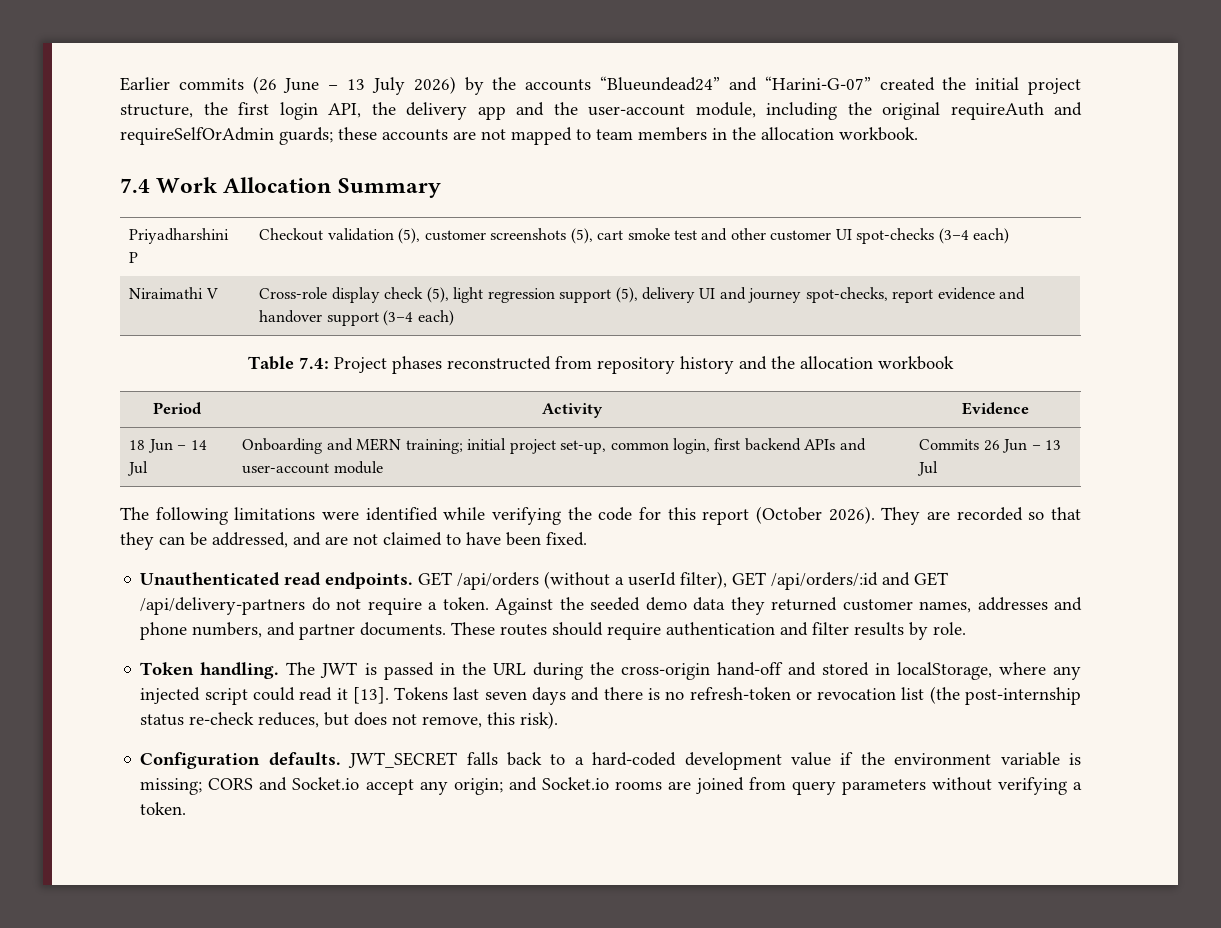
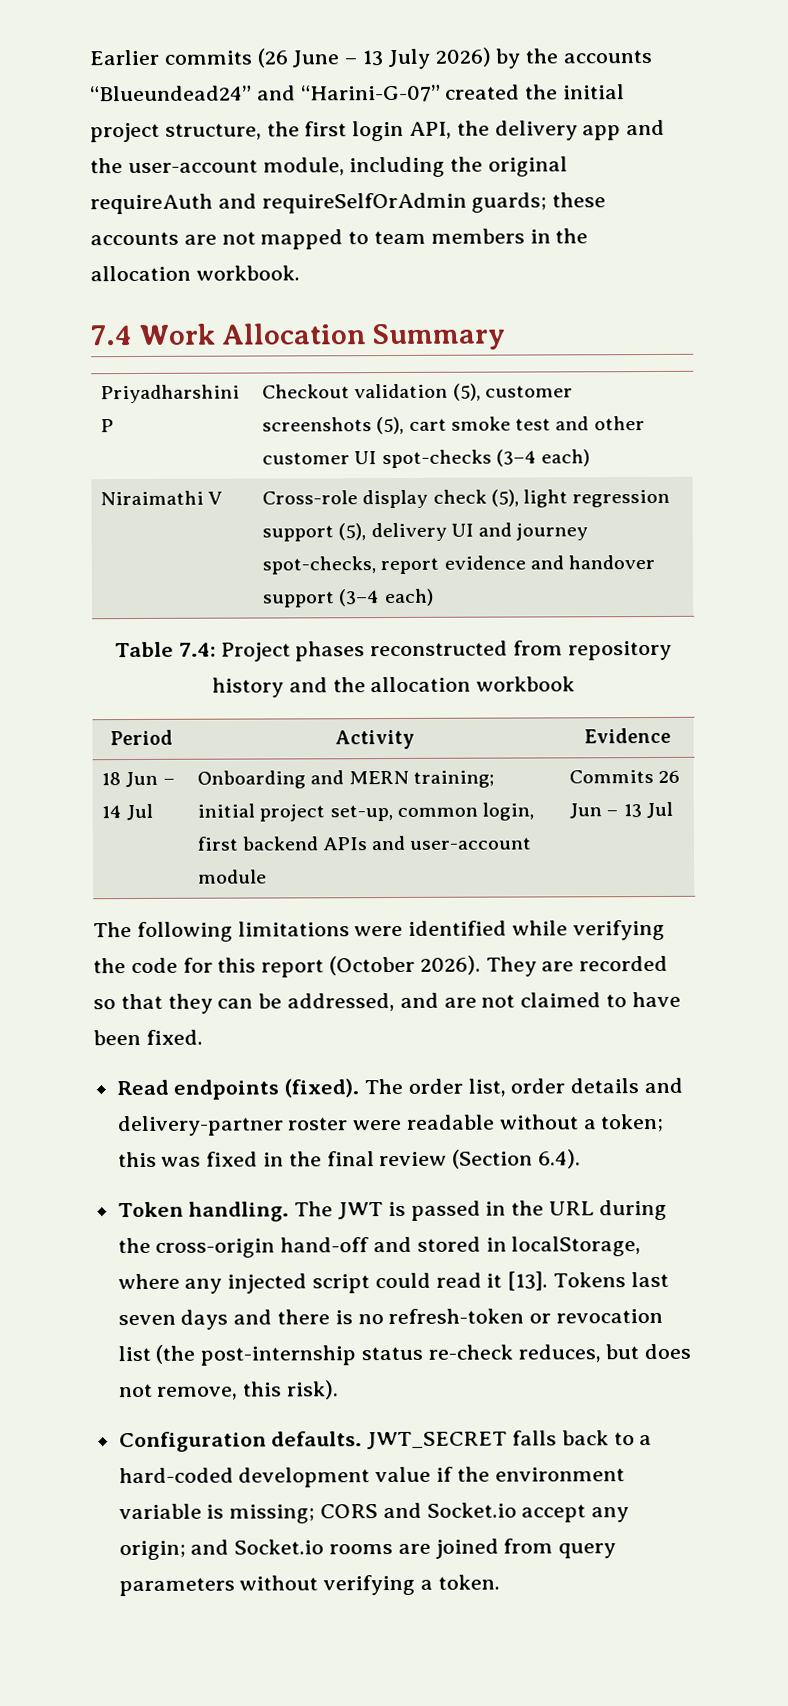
[140,571,949,590] [140,597,1082,615] [140,622,967,640] Unauthenticated read endpoints. GET /api/orders (without a userId filter), GET /api/orders/:id and GET /api/delivery-partners do not require a token. Against the seeded demo data they returned customer names, addresses and phone numbers, and partner documents. These routes should require authentication and filter results by role. -> [116,1077,684,1100] [117,1113,665,1137] [117,1149,582,1169] Read endpoints (fixed). The order list, order details and delivery-partner roster were readable without a token; this was fixed in the final review (Section 6.4).

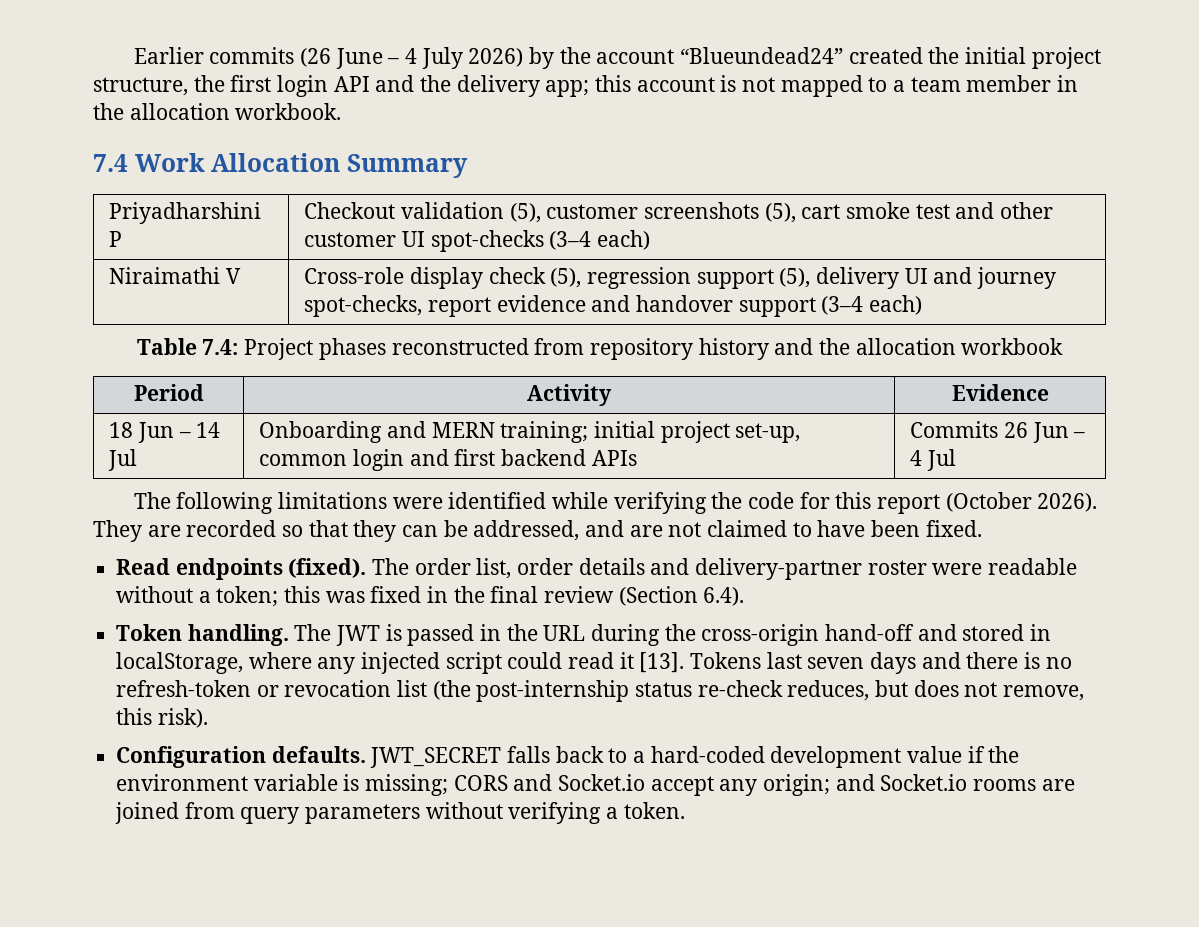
[362,50,384,67] 13 -> [404,48,417,64] 4
[563,49,653,64] [90,84,441,103] accounts “Blueundead24” and “Harini-G-07” -> [596,47,843,64] account “Blueundead24”
[409,119,666,141] [90,156,569,178] [90,192,607,215] [90,228,525,250] API, the delivery app and the user-account module, including the original requireAuth and requireSelfOrAdmin guards; these accounts are not mapped to team members -> [333,75,1052,97] API and the delivery app; this account is not mapped to a team member
[523,489,569,508] light -> (582, 278) none
[482,802,535,821] login, -> [353,449,449,471] login and
[370,835,532,851] [198,869,268,884] and user-account module -> (637, 458) none
[622,804,642,818] 13 -> [910,450,923,466] 4

